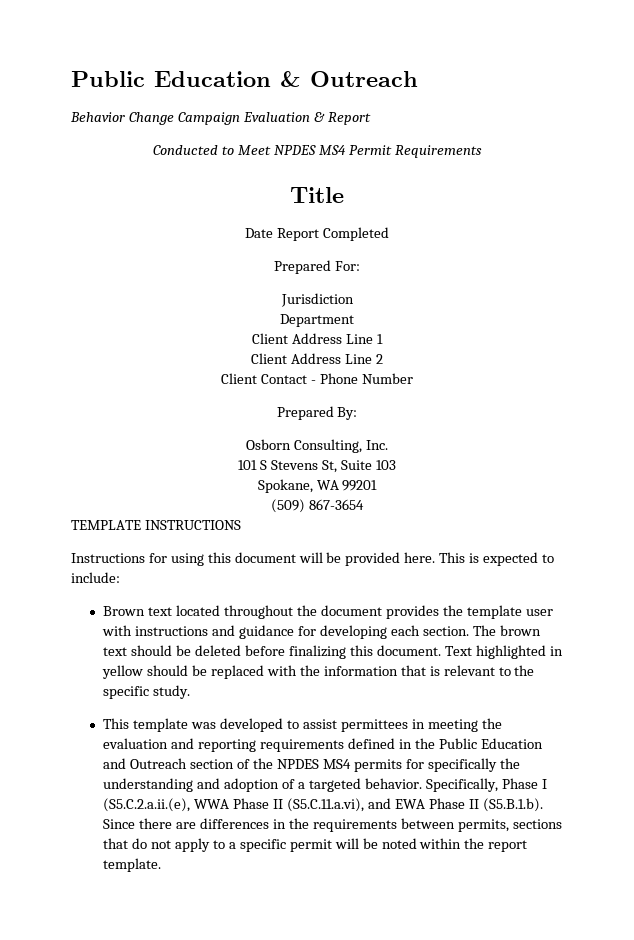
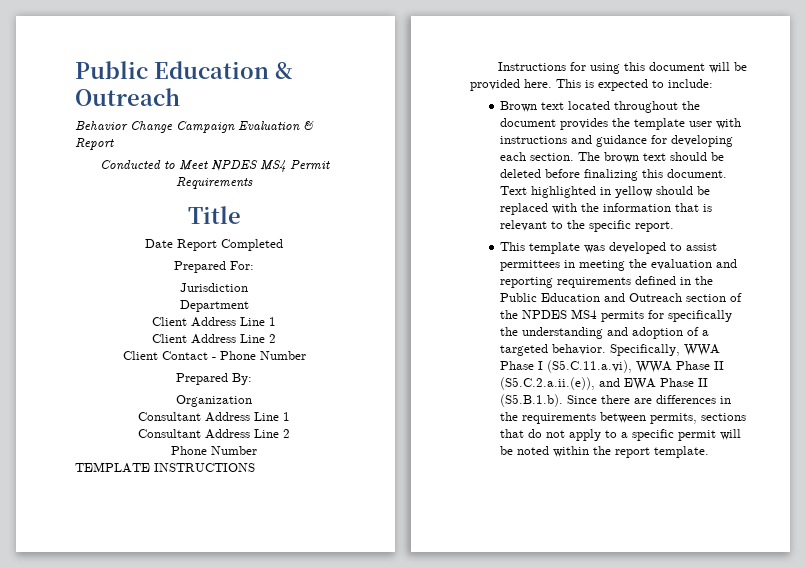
[246,439,388,453] [238,460,396,473] [257,479,378,493] [271,499,364,513] Osborn Consulting, Inc. // 101 S Stevens St, Suite 103 // Spokane, WA 99201 // (509) 867-3654 -> [176,395,252,407] [138,412,290,422] [138,429,290,439] [171,446,257,455] Organization // Consultant Address Line 1 // Consultant Address Line 2 // Phone Number
[153,685,191,699] study. -> [635,221,675,232] report.
(498, 785) none -> [684,344,721,356] WWA
[103,798,191,812] (S5.C.2.a.ii.(e), -> [547,360,633,373] (S5.C.11.a.vi),
[287,798,365,812] (S5.C.11.a.vi), -> [500,377,596,390] (S5.C.2.a.ii.(e)),

